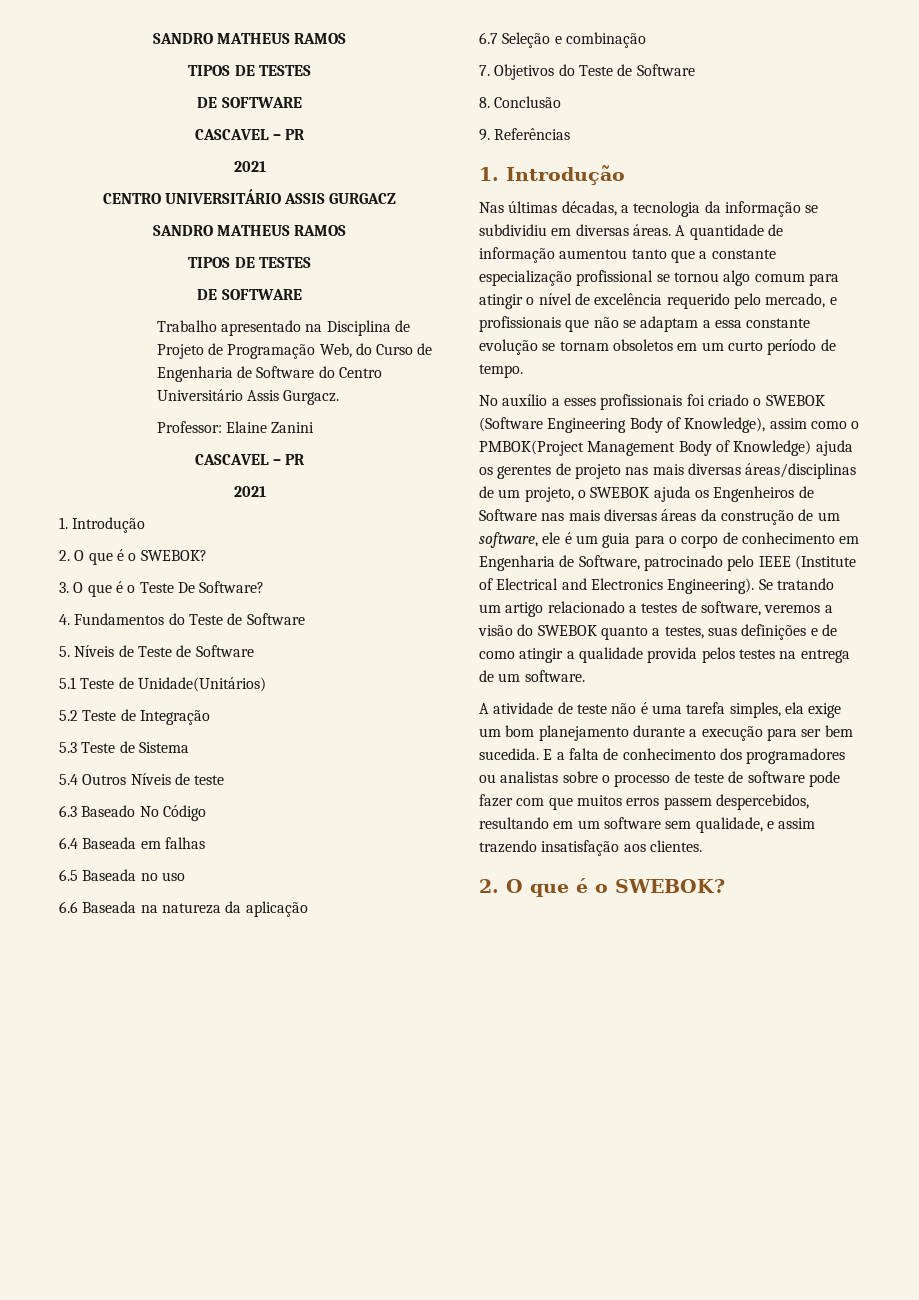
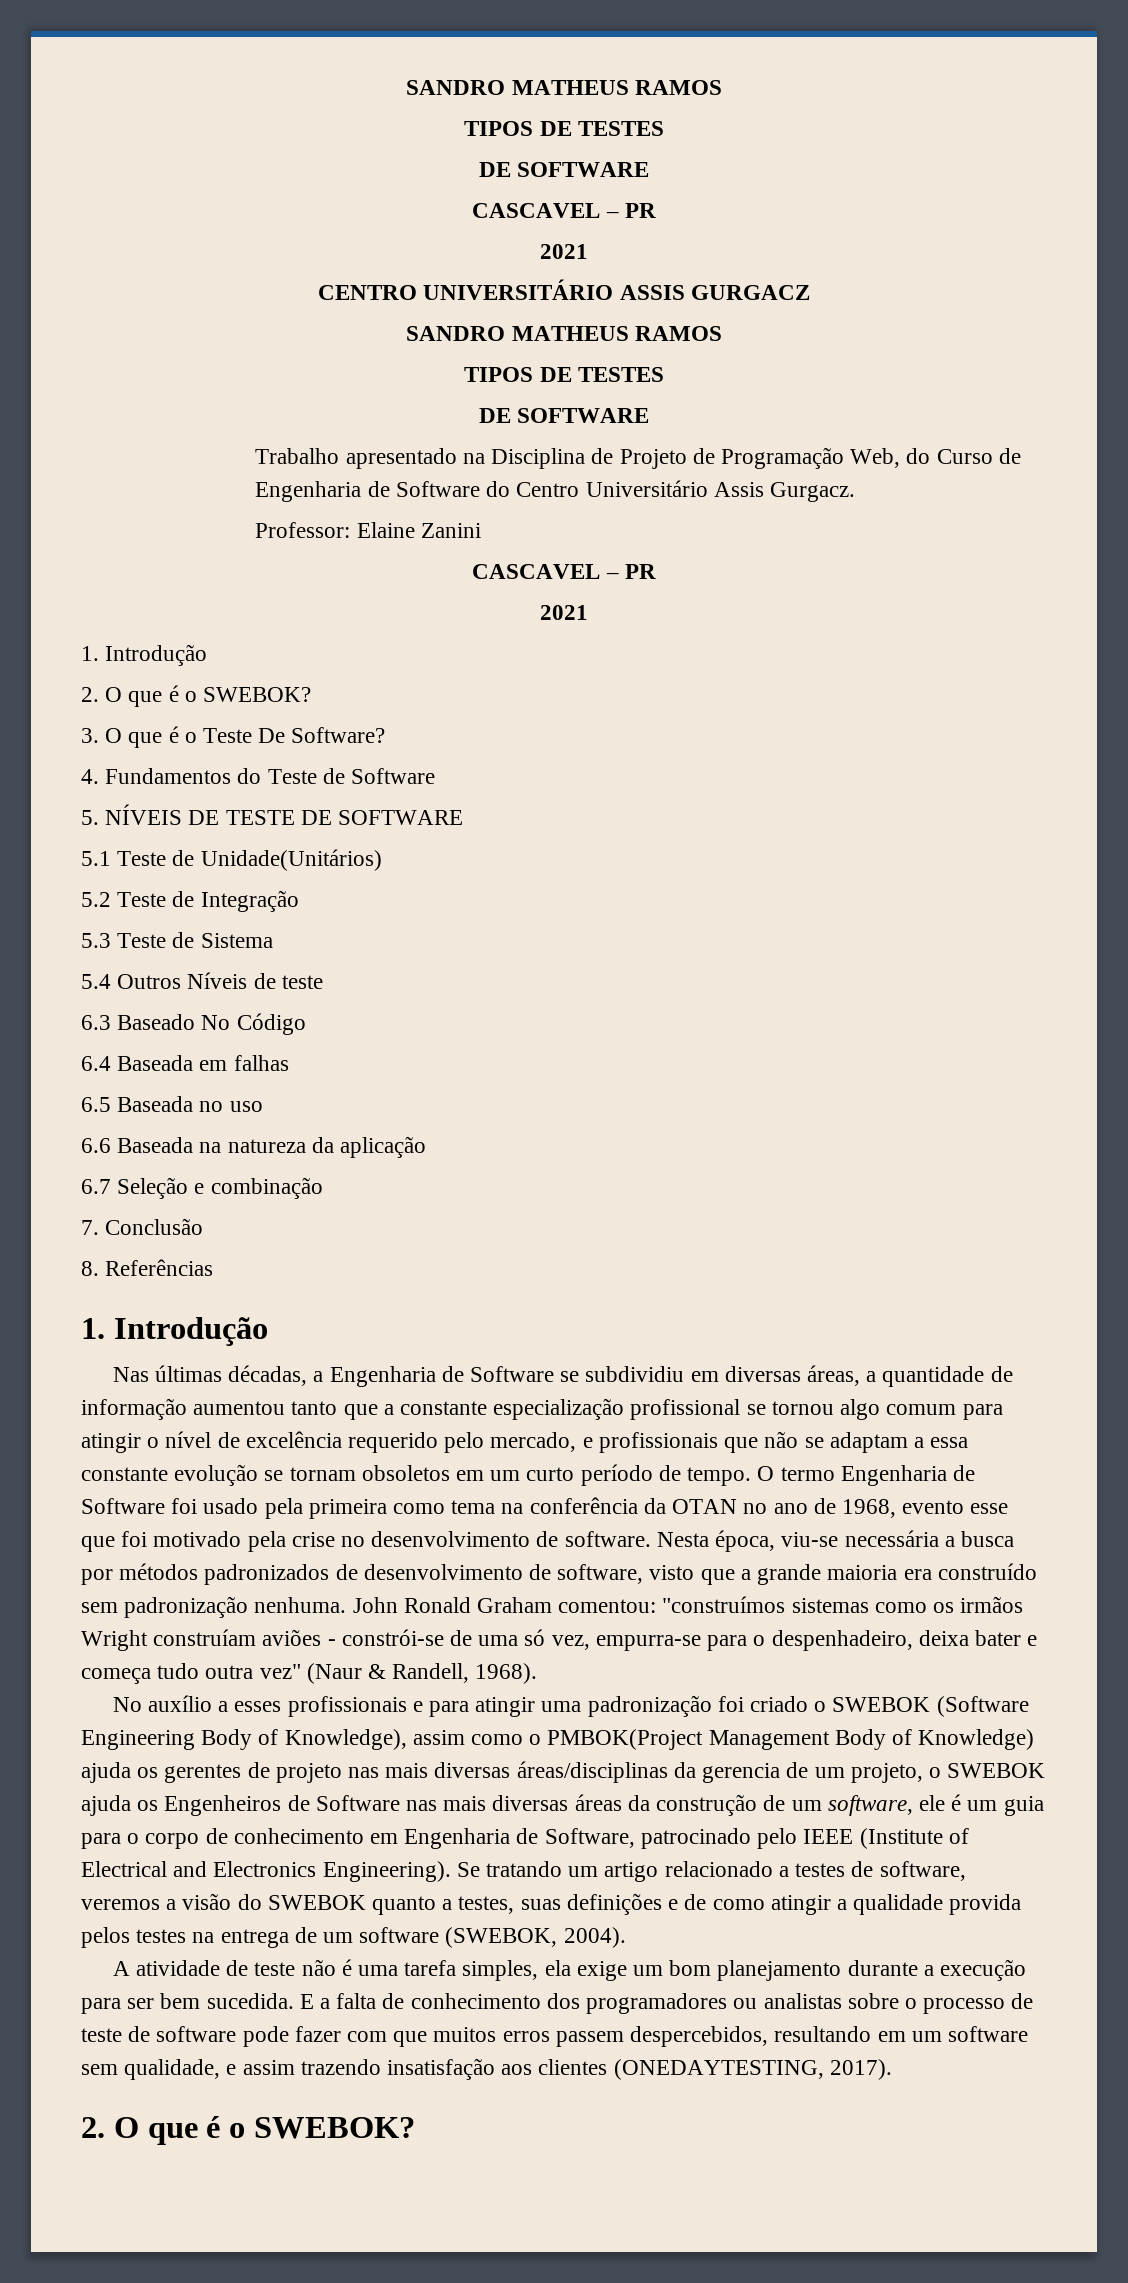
[74,645,254,657] Níveis de Teste de Software -> [105,804,464,825] NÍVEIS DE TESTE DE SOFTWARE
[494,64,695,80] Objetivos do Teste de Software -> [105,1218,204,1235] Conclusão
[494,96,562,108] [479,129,490,141] Conclusão // 9. -> (99, 1268) none
[633,201,801,217] tecnologia da informação -> [329,1366,554,1387] Engenharia de Software
[632,224,686,236] áreas. A -> [807,1365,877,1386] áreas, a
(523, 371) none -> [757,1465,975,1486] [81,1497,1009,1519] [81,1530,1014,1552] [81,1563,1037,1585] [81,1596,1024,1618] [81,1629,1038,1651] [81,1663,538,1684] O termo Engenharia de Software foi usado pela primeira como tema na conferência da OTAN no ano de 1968, evento esse que foi motivado pela crise no desenvolvimento de software. Nesta época, viu-se necessária a busca por métodos padronizados de desenvolvimento de software, visto que a grande maioria era construído sem padronização nenhuma. John Ronald Graham comentou: "construímos sistemas como os irmãos Wright construíam aviões - constrói-se de uma só vez, empurra-se para o despenhadeiro, deixa bater e começa tudo outra vez" (Naur & Randell, 1968).
(683, 402) none -> [412,1695,712,1717] e para atingir uma padronização
(857, 471) none -> [673,1762,781,1783] da gerencia
[524,670,585,682] software. -> [359,1927,626,1948] software (SWEBOK, 2004).
[649,840,702,852] clientes. -> [538,2059,892,2080] clientes (ONEDAYTESTING, 2017).

